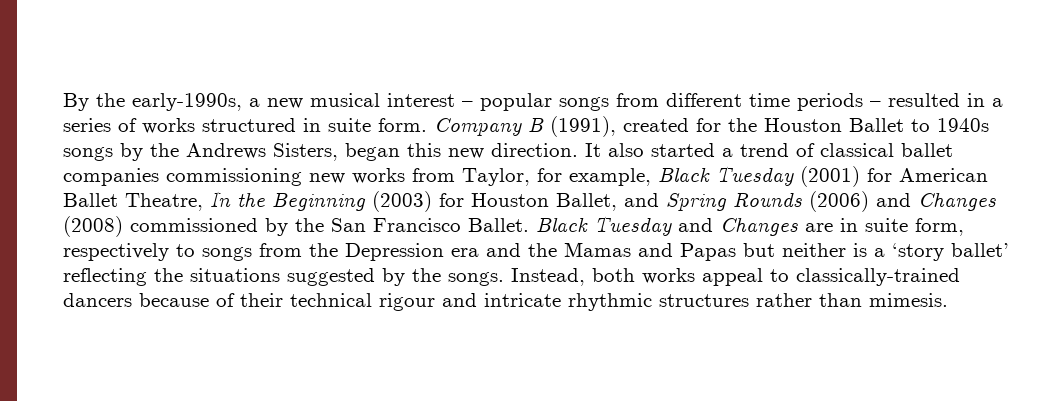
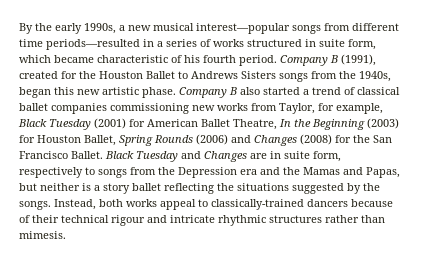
[132,93,242,111] early-1990s, -> [55,23,116,34] early 1990s,
[387,93,552,111] interest – popular -> [196,23,290,34] interest—popular
[797,93,960,111] periods – resulted -> [46,39,140,50] periods—resulted
[378,118,427,132] form. -> [348,39,376,50] [19,55,277,66] form, which became characteristic of his fourth period.
[937,118,989,132] [63,143,601,161] 1940s songs by the Andrews Sisters, began this new direction. It -> [191,71,391,82] [19,87,237,98] Andrews Sisters songs from the 1940s, began this new artistic phase. Company B
[624,193,659,207] and -> (116, 140) none
[130,218,288,236] commissioned by -> [335,135,351,143] for
[680,243,736,261] Papas -> [366,167,400,178] Papas,
[892,243,1009,261] ‘story ballet’ -> [103,183,161,194] story ballet

